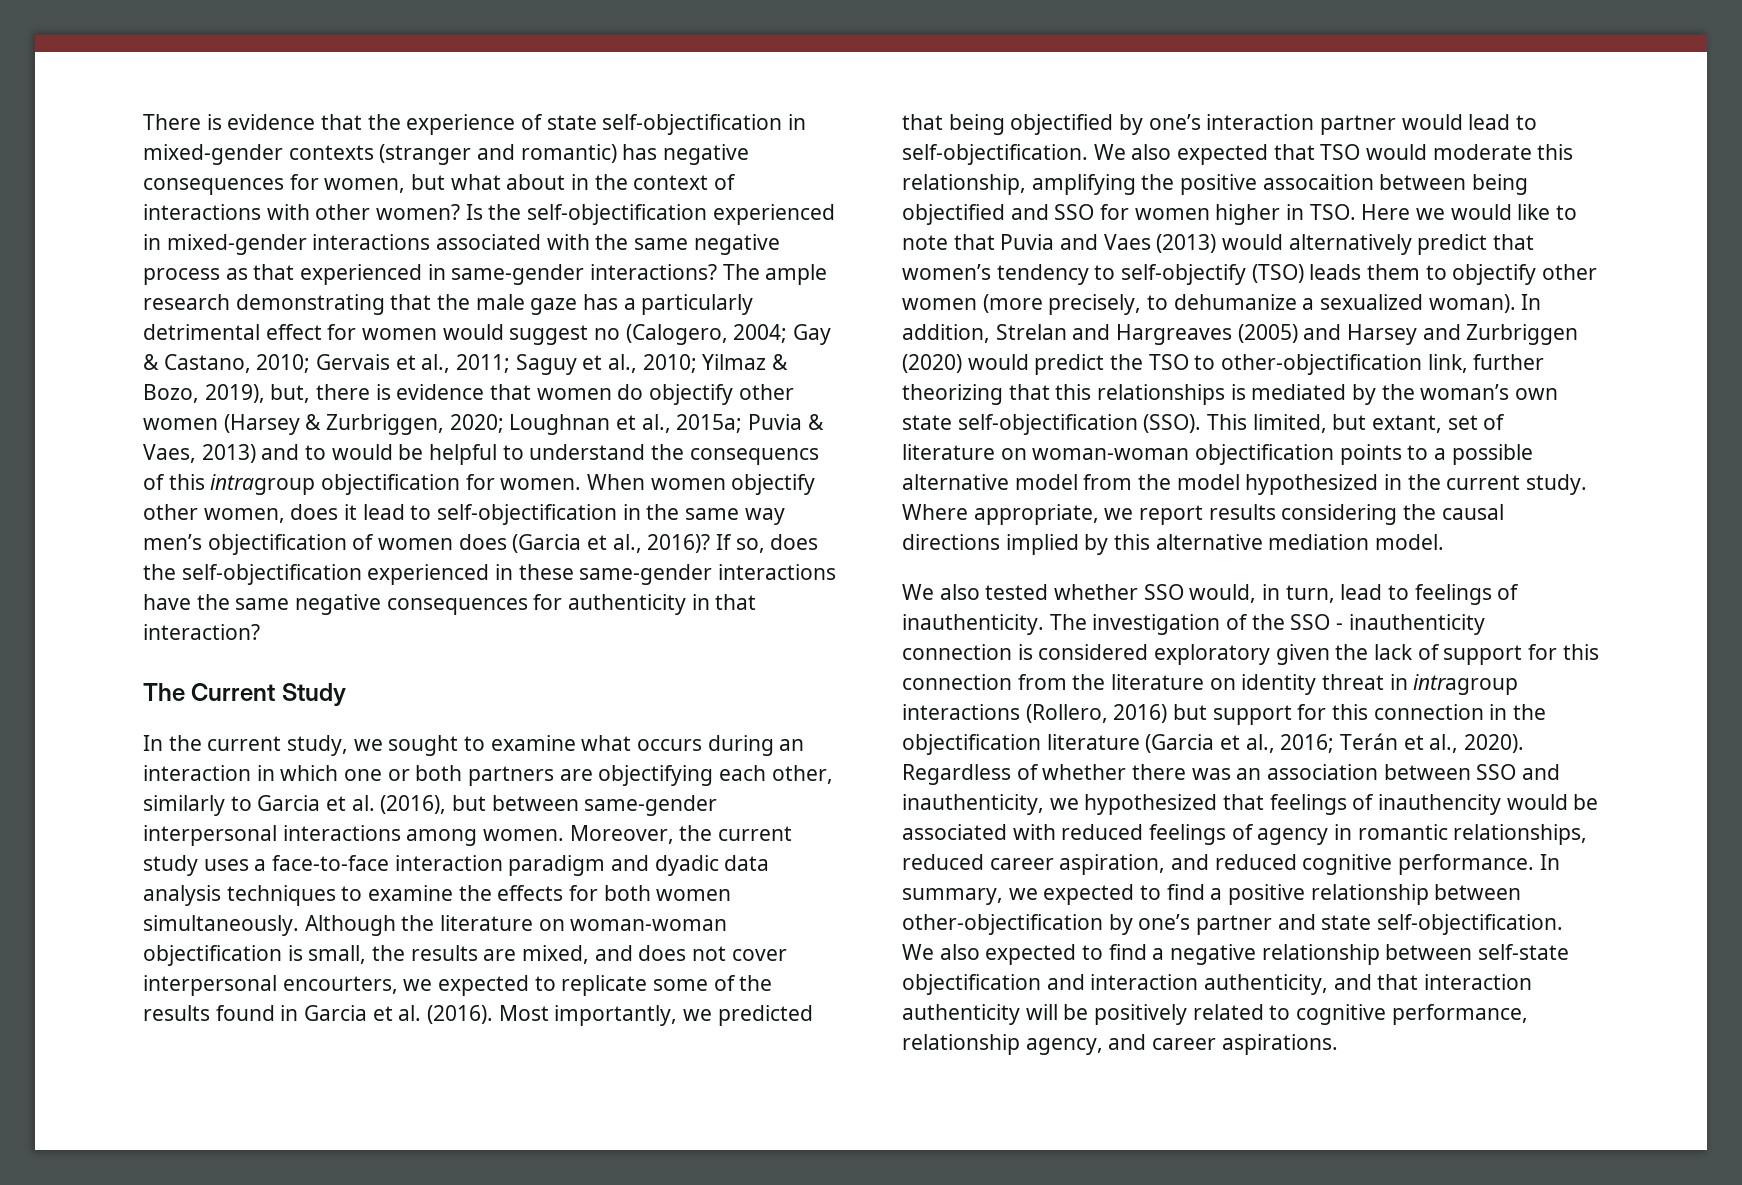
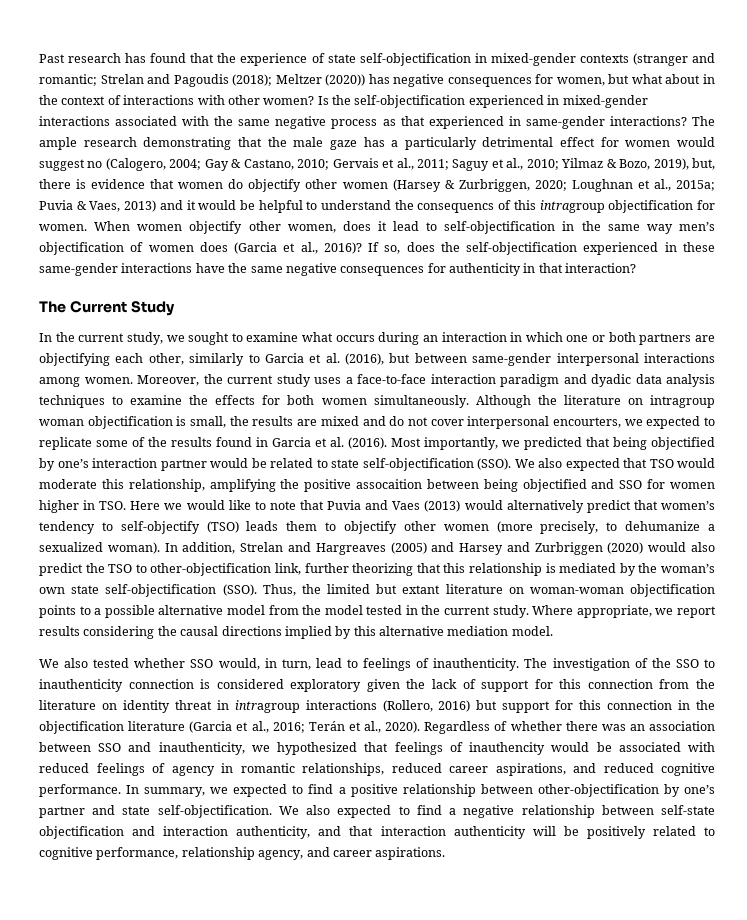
[143,114,316,130] There is evidence -> [39,53,187,63] Past research has found
[520,144,617,163] romantic) -> [39,74,366,87] romantic; Strelan and Pagoudis (2018); Meltzer (2020))
[305,445,327,460] to -> [186,200,196,210] it
[570,919,728,931] woman-woman -> [650,395,716,408] [39,419,84,426] intragroup woman
[522,945,687,964] mixed, and does -> [320,416,405,426] mixed and do
[1468,114,1538,130] [902,144,1088,165] lead to self-objectification. -> [251,458,511,471] be related to state self-objectification (SSO).
(1029, 362) none -> [691,542,716,552] also
[1097,384,1226,405] relationships -> [469,563,543,576] relationship
[1207,414,1506,433] This limited, but extant, set of -> [262,584,441,596] Thus, the limited but extant
[1245,474,1379,495] hypothesized -> [366,605,403,615] tested
[1336,623,1344,630] - -> [703,659,715,668] to
[1059,854,1166,875] aspiration, -> [495,763,566,776] aspirations,

